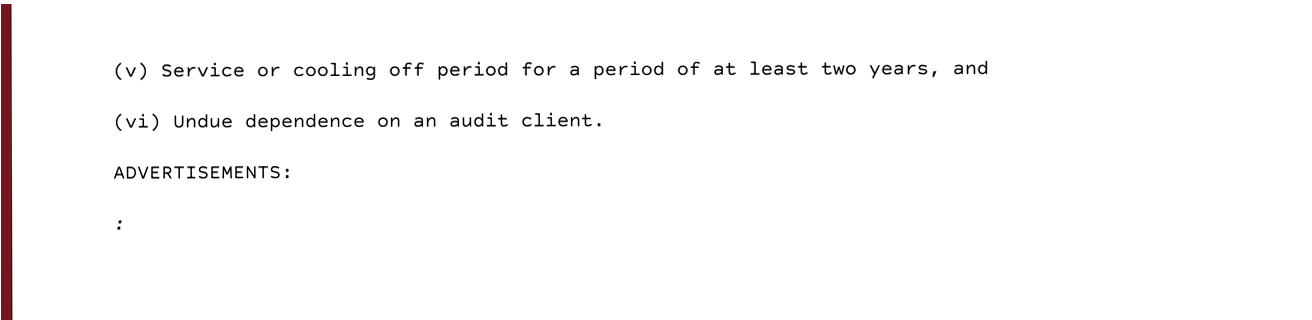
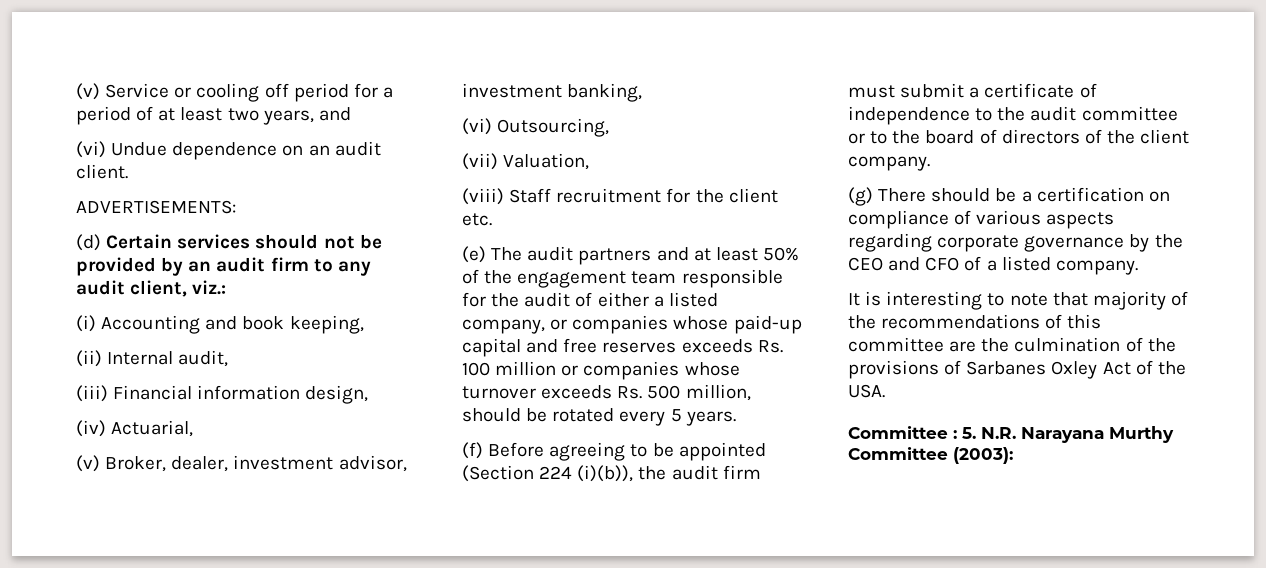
[113,219,126,231] : -> [76,234,382,251] [76,257,371,276] [76,280,227,297] [76,315,364,334] [76,350,229,367] [76,385,369,404] [76,420,194,437] [76,455,407,472] [462,83,643,102] [462,118,610,137] [462,153,590,170] [462,188,778,205] [462,213,492,226] [462,246,799,265] [462,269,783,288] [462,292,718,307] [462,315,802,334] [462,338,783,357] [462,361,740,380] [462,384,751,401] [462,408,736,426] [462,442,766,461] [462,465,761,482] [848,83,1097,98] [848,106,1178,125] [848,129,1190,144] [848,156,930,171] [848,187,1170,206] [848,210,1115,229] [848,233,1183,252] [848,256,1138,275] [848,291,1188,310] [848,314,1102,329] [848,337,1176,352] [848,360,1186,379] [848,384,885,398] [848,426,1174,443] [848,447,1013,464] (d) Certain services should not be provided by an audit firm to any audit client, viz.: // (i) Accounting and book keeping, // (ii) Internal audit, // (iii) Financial information design, // (iv) Actuarial, // (v) Broker, dealer, investment advisor, investment banking, // (vi) Outsourcing, // (vii) Valuation, // (viii) Staff recruitment for the client etc. // (e) The audit partners and at least 50% of the engagement team responsible for the audit of either a listed company, or companies whose paid-up capital and free reserves exceeds Rs. 100 million or companies whose turnover exceeds Rs. 500 million, should be rotated every 5 years. // (f) Before agreeing to be appointed (Section 224 (i)(b)), the audit firm must submit a certificate of independence to the audit committee or to the board of directors of the client company. // (g) There should be a certification on compliance of various aspects regarding corporate governance by the CEO and CFO of a listed company. // It is interesting to note that majority of the recommendations of this committee are the culmination of the provisions of Sarbanes Oxley Act of the USA. // Committee : 5. N.R. Narayana Murthy Committee (2003):

